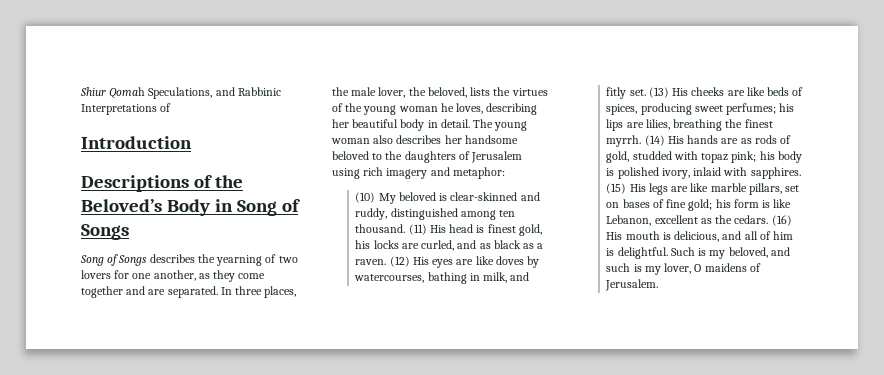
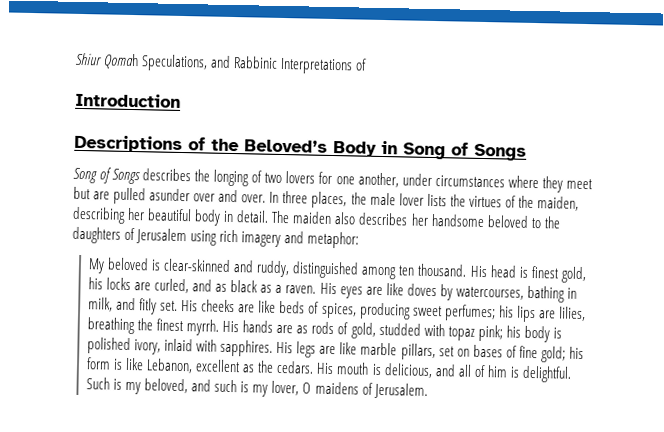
[216,255,263,266] yearning -> [213,169,250,187] longing
[198,270,266,282] [81,286,218,298] as they come together and are separated. -> [401,173,593,193] [73,186,267,205] under circumstances where they meet but are pulled asunder over and over.
[378,87,467,98] lover, the beloved, -> [398,193,424,206] lover
[363,103,484,115] young woman he loves, -> [536,196,579,211] maiden,
[494,121,528,131] [331,138,370,144] young woman -> [292,211,333,224] maiden
[355,192,376,203] (10) -> (360, 240) none
[408,224,427,235] (11) -> (468, 270) none
[389,256,410,267] (12) -> (317, 289) none
[648,87,669,98] (13) -> (179, 305) none
[644,135,665,146] (14) -> (220, 327) none
[606,183,627,194] (15) -> (274, 348) none
[771,215,792,226] (16) -> (315, 367) none

